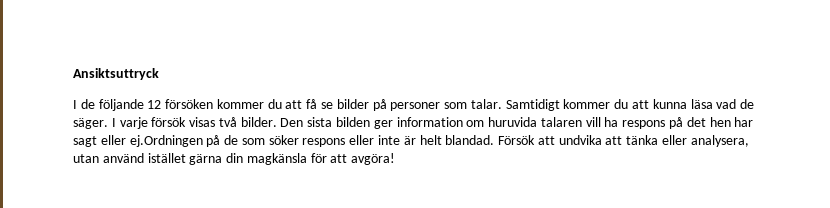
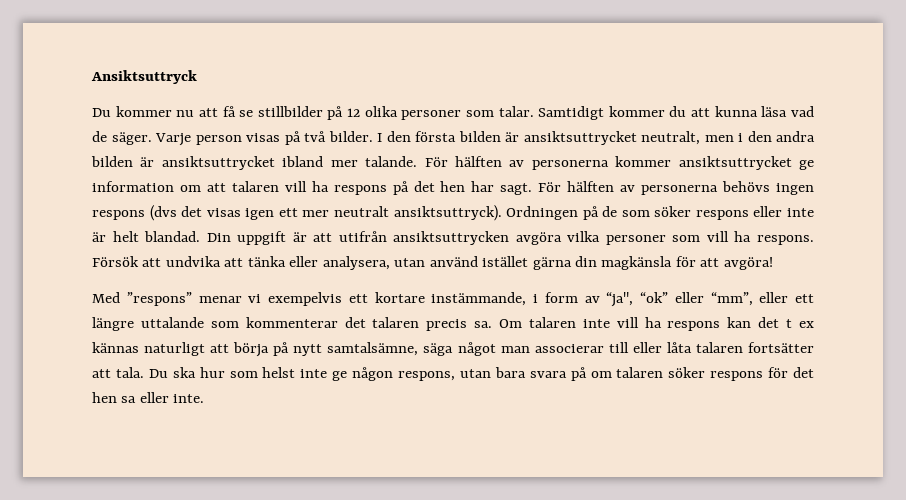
[73,99,387,111] I de följande 12 försöken kommer du att få se bilder på -> [92,106,398,120] Du kommer nu att få se stillbilder på 12 olika
[111,117,393,129] I varje försök visas två bilder. Den sista bilden ger -> [155,131,815,146] [91,156,814,170] Varje person visas på två bilder. I den första bilden är ansiktsuttrycket neutralt, men i den andra bilden är ansiktsuttrycket ibland mer talande. För hälften av personerna kommer ansiktsuttrycket ge
[488,117,538,127] huruvida -> [206,183,226,192] att
[73,135,203,147] sagt eller ej.Ordningen -> [500,181,815,195] [92,205,579,221] sagt. För hälften av personerna behövs ingen respons (dvs det visas igen ett mer neutralt ansiktsuttryck). Ordningen
(495, 140) none -> [206,231,814,245] Din uppgift är att utifrån ansiktsuttrycken avgöra vilka personer som vill ha respons.
(396, 159) none -> [92,292,814,307] [92,317,814,331] [92,342,815,357] [92,367,814,381] [92,392,205,403] // Med ”respons” menar vi exempelvis ett kortare instämmande, i form av “ja", “ok” eller “mm”, eller ett längre uttalande som kommenterar det talaren precis sa. Om talaren inte vill ha respons kan det t ex kännas naturligt att börja på nytt samtalsämne, säga något man associerar till eller låta talaren fortsätter att tala. Du ska hur som helst inte ge någon respons, utan bara svara på om talaren söker respons för det hen sa eller inte.

